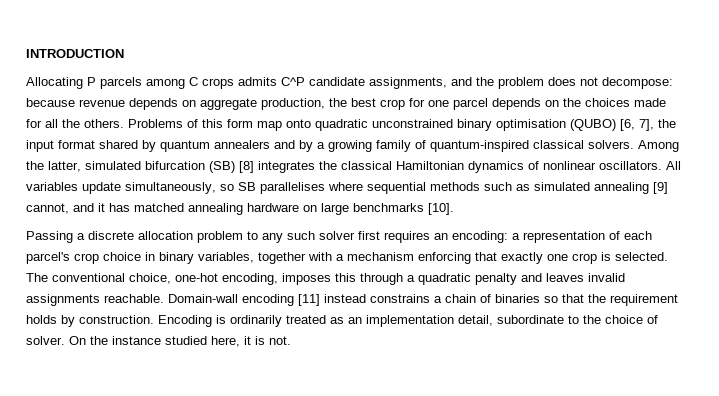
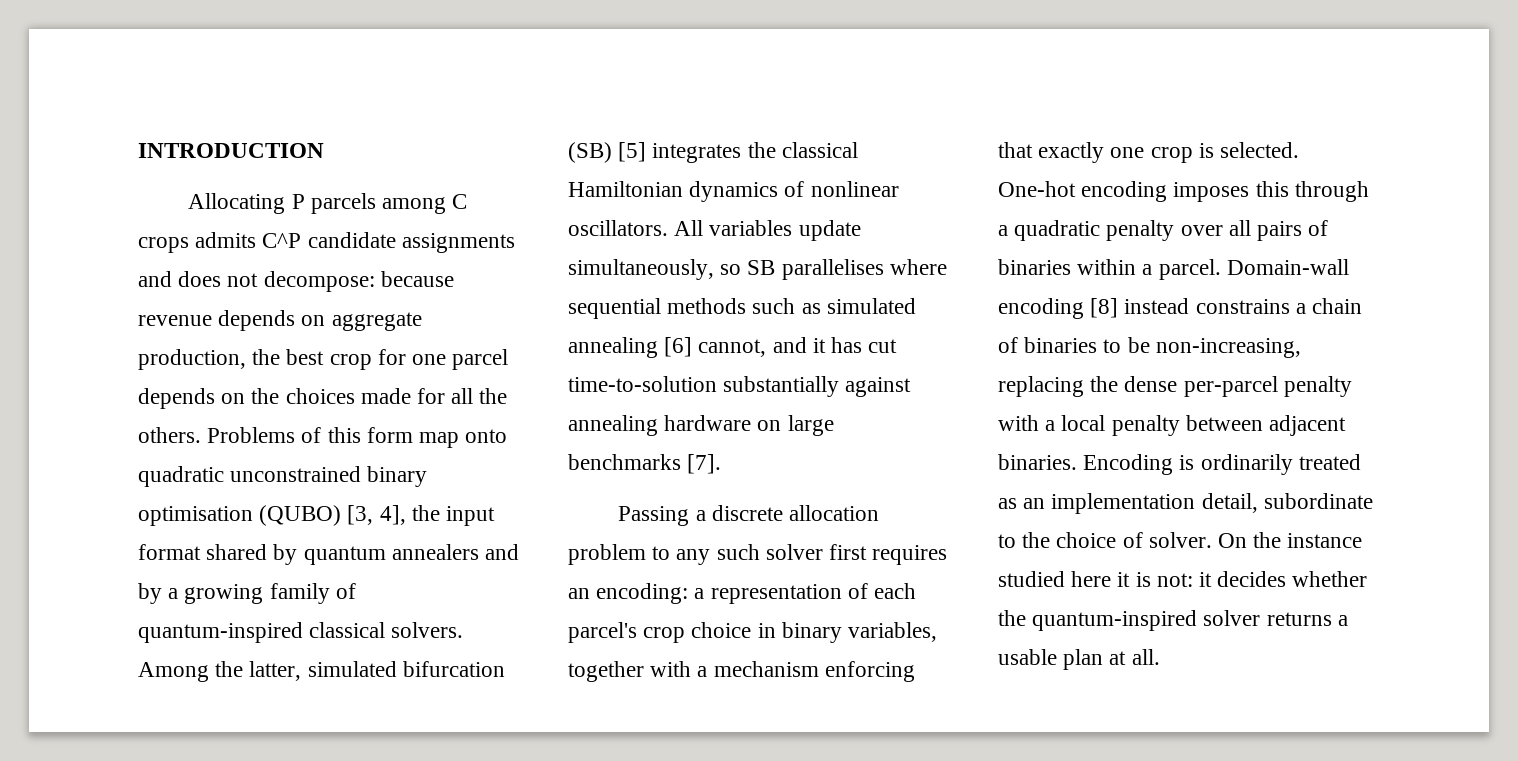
[369,77,544,89] assignments, and the problem -> [401,233,515,253] [138,271,172,287] assignments and
[620,119,654,131] [6, 7], -> [347,505,406,525] [3, 4],
[239,161,254,173] [8] -> [618,142,647,162] [5]
[653,182,668,194] [9] -> [664,337,693,357] [6]
[134,203,184,212] matched -> [868,339,898,353] [568,376,912,397] cut time-to-solution substantially against
[428,203,454,215] [10]. -> [687,454,722,474] [7].
[26,273,278,285] The conventional choice, one-hot encoding, -> [998,181,1168,202] One-hot encoding
[521,273,625,282] [26,294,164,306] and leaves invalid assignments reachable. -> [1180,220,1329,241] [998,259,1221,280] over all pairs of binaries within a parcel.
[298,294,320,306] [11] -> [1090,298,1119,318] [8]
[544,294,678,306] [26,315,154,327] so that the requirement holds by construction. -> [1103,337,1301,358] [998,376,1352,397] [998,415,1347,436] [998,454,1077,470] to be non-increasing, replacing the dense per-parcel penalty with a local penalty between adjacent binaries.
[211,336,240,347] here, -> [1071,571,1112,587] here
[269,336,291,345] not. -> [1156,571,1368,587] [998,610,1348,631] [998,649,1160,670] not: it decides whether the quantum-inspired solver returns a usable plan at all.

